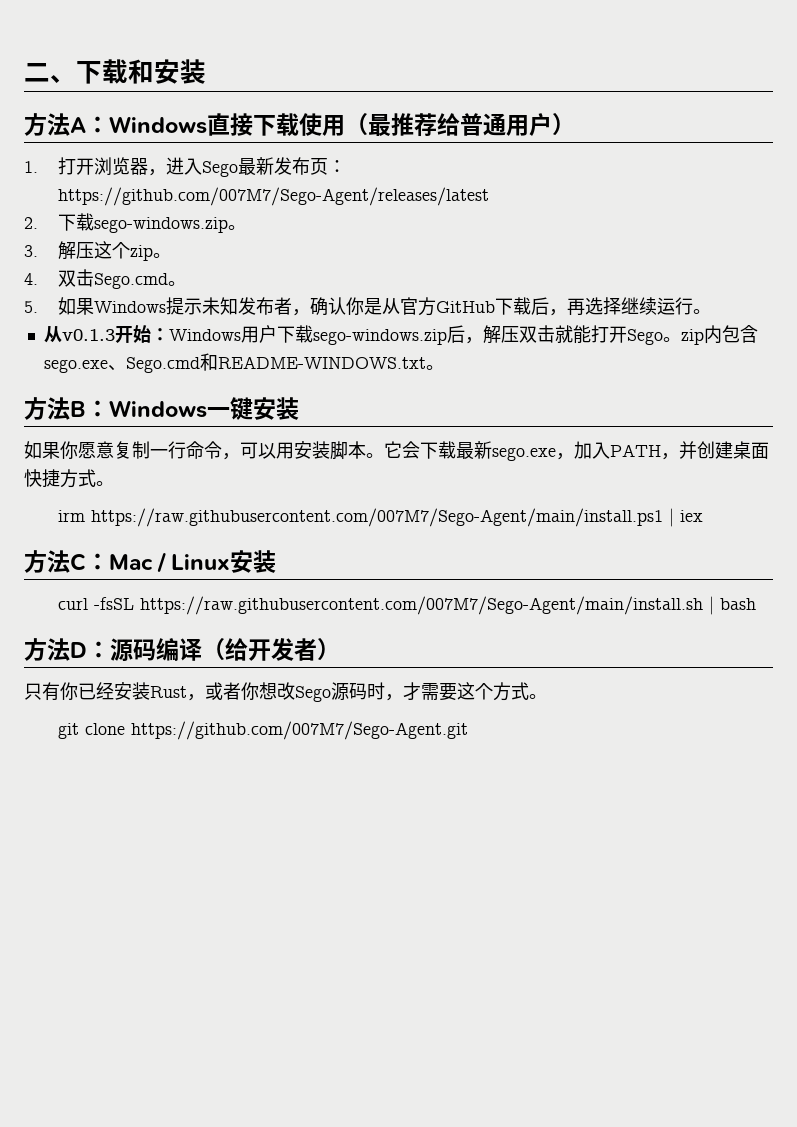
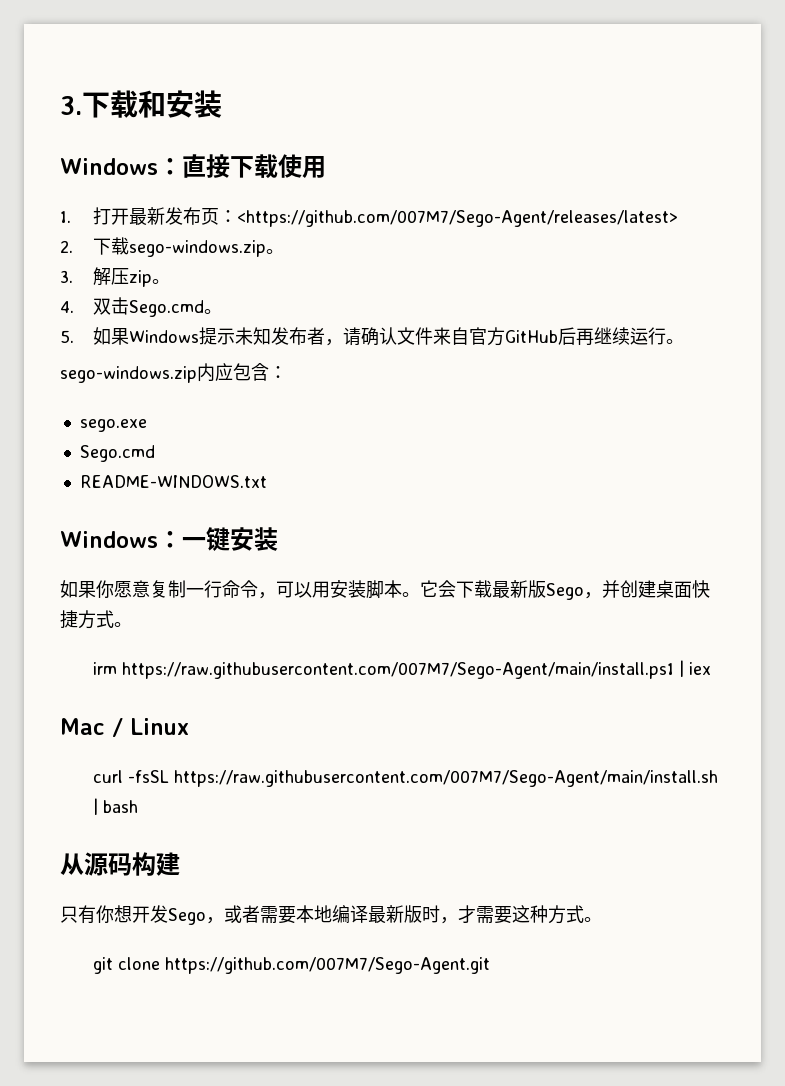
[24,63,76,83] 二、 -> [60,96,82,115] 3.
[24,113,207,136] 方法A：Windows -> [60,158,182,175] Windows：
[345,113,575,137] [24,157,238,177] （最推荐给普通用户） // 1.打开浏览器，进入Sego -> [60,207,129,225] // 1.打开
[57,187,489,206] https://github.com/007M7/Sego-Agent/releases/latest -> [236,210,678,227] <https://github.com/007M7/Sego-Agent/releases/latest>
[93,241,130,259] 这个 -> (129, 276) none
[309,297,711,316] [43,325,758,345] [43,353,218,373] 确认你是从官方GitHub下载后，再选择继续运行。 // 从v0.1.3开始：Windows用户下载sego-windows.zip后，解压双击就能打开Sego。zip内包含sego.exe、Sego.cmd和 -> [342,327,684,346] [60,363,287,383] [79,419,147,432] [79,445,155,462] 请确认文件来自官方GitHub后再继续运行。 // sego-windows.zip内应包含： // sego.exe // Sego.cmd //
[425,365,444,370] [24,397,207,420] 。 // 方法B：Windows -> [60,531,182,548] // Windows：
[492,441,661,461] sego.exe，加入PATH -> [528,580,584,600] 版Sego
[24,550,109,573] 方法C： -> (711, 668) none
[230,550,277,573] 安装 -> (189, 726) none
[24,638,340,662] [24,682,367,702] 方法D：源码编译（给开发者） // 只有你已经安装Rust，或者你想改Sego源码 -> [60,852,180,876] [60,905,422,925] 从源码构建 // 只有你想开发Sego，或者需要本地编译最新版
[475,683,493,700] 个 -> [530,905,548,923] 种

